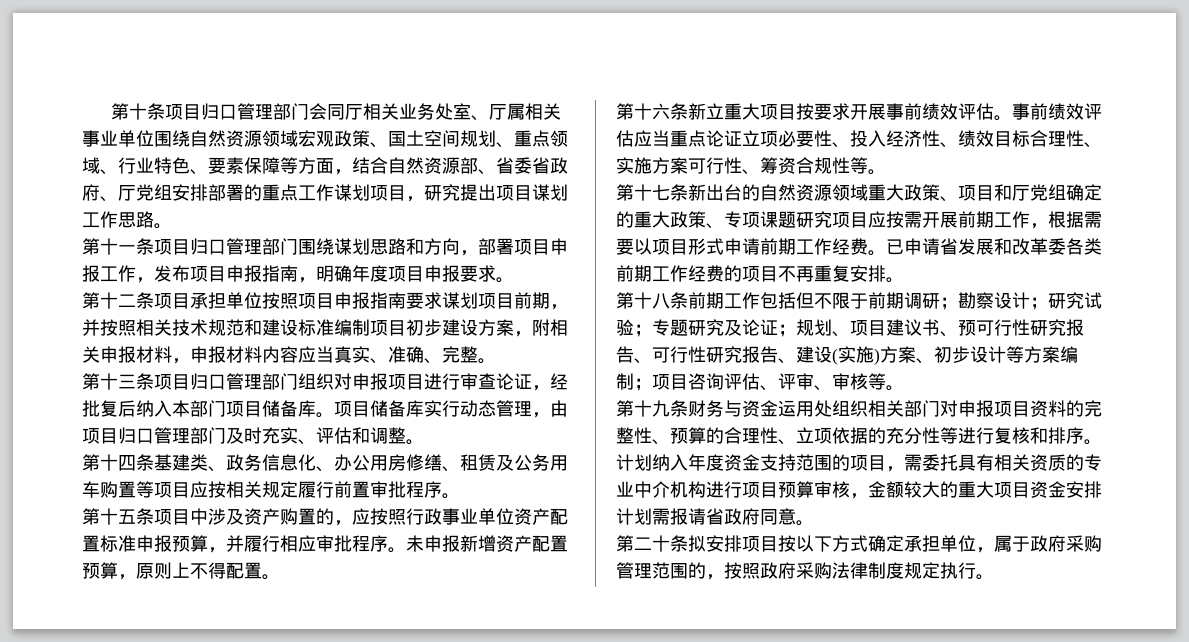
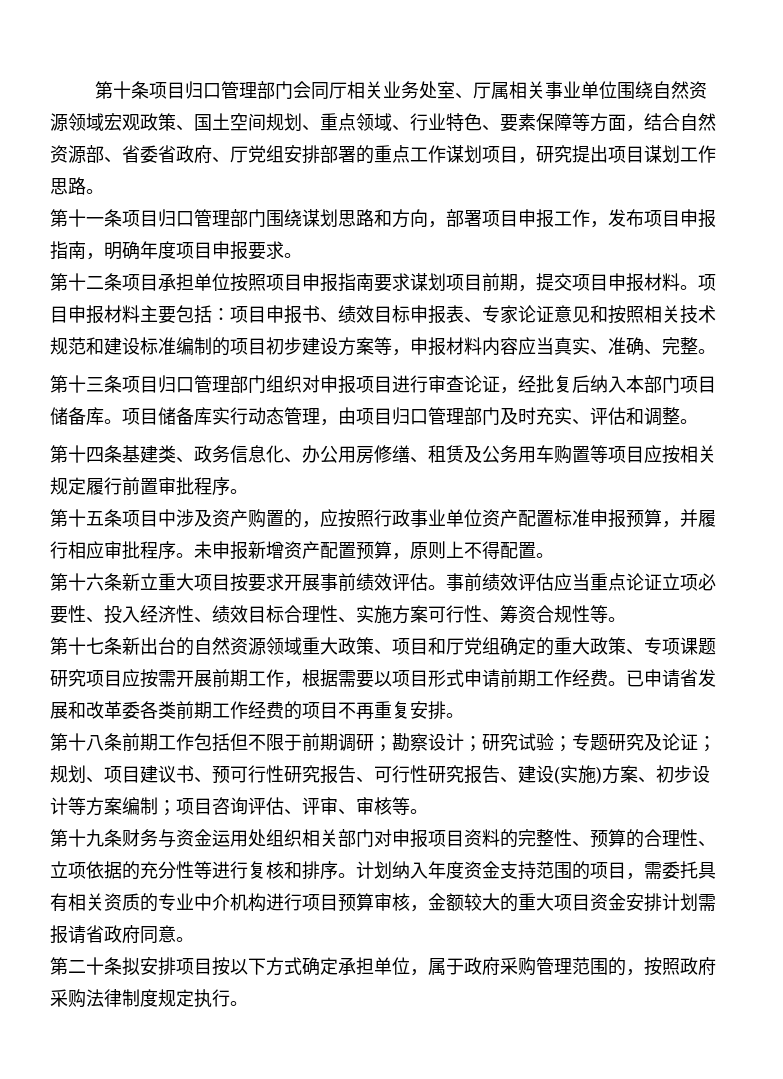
[82,319,100,336] 并 -> [536,273,716,292] [50,305,608,324] 提交项目申报材料。项目申报材料主要包括：项目申报书、绩效目标申报表、专家论证意见和
(370, 327) none -> [212,337,230,356] 的
[514,319,568,337] [82,346,172,363] ，附相关申报材料 -> [374,337,392,355] 等

